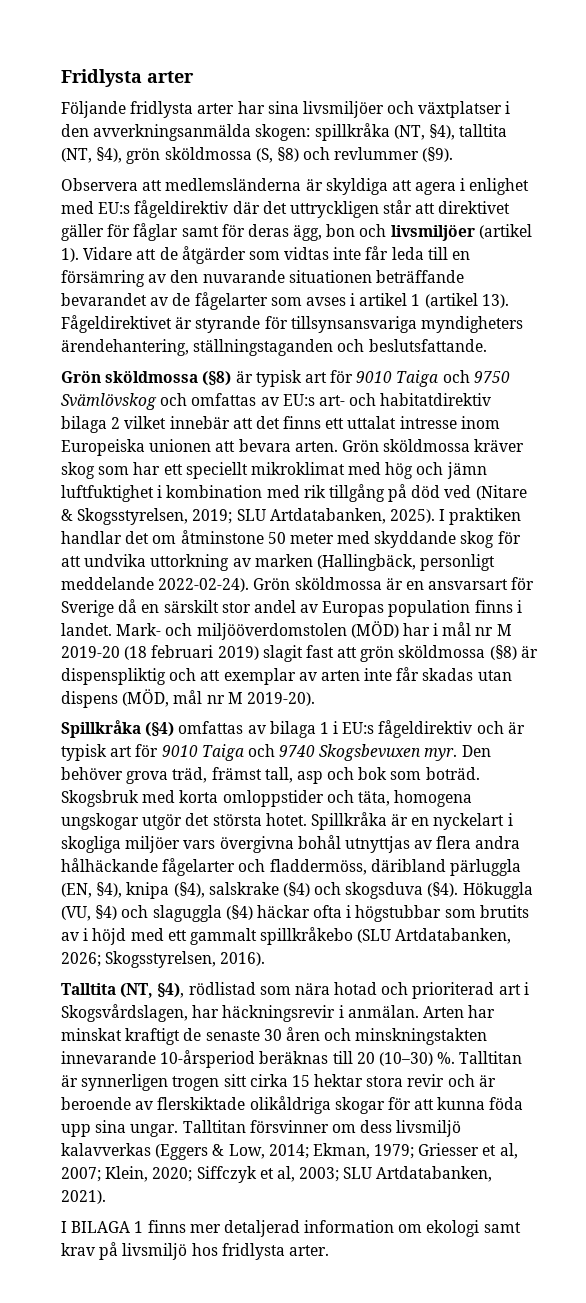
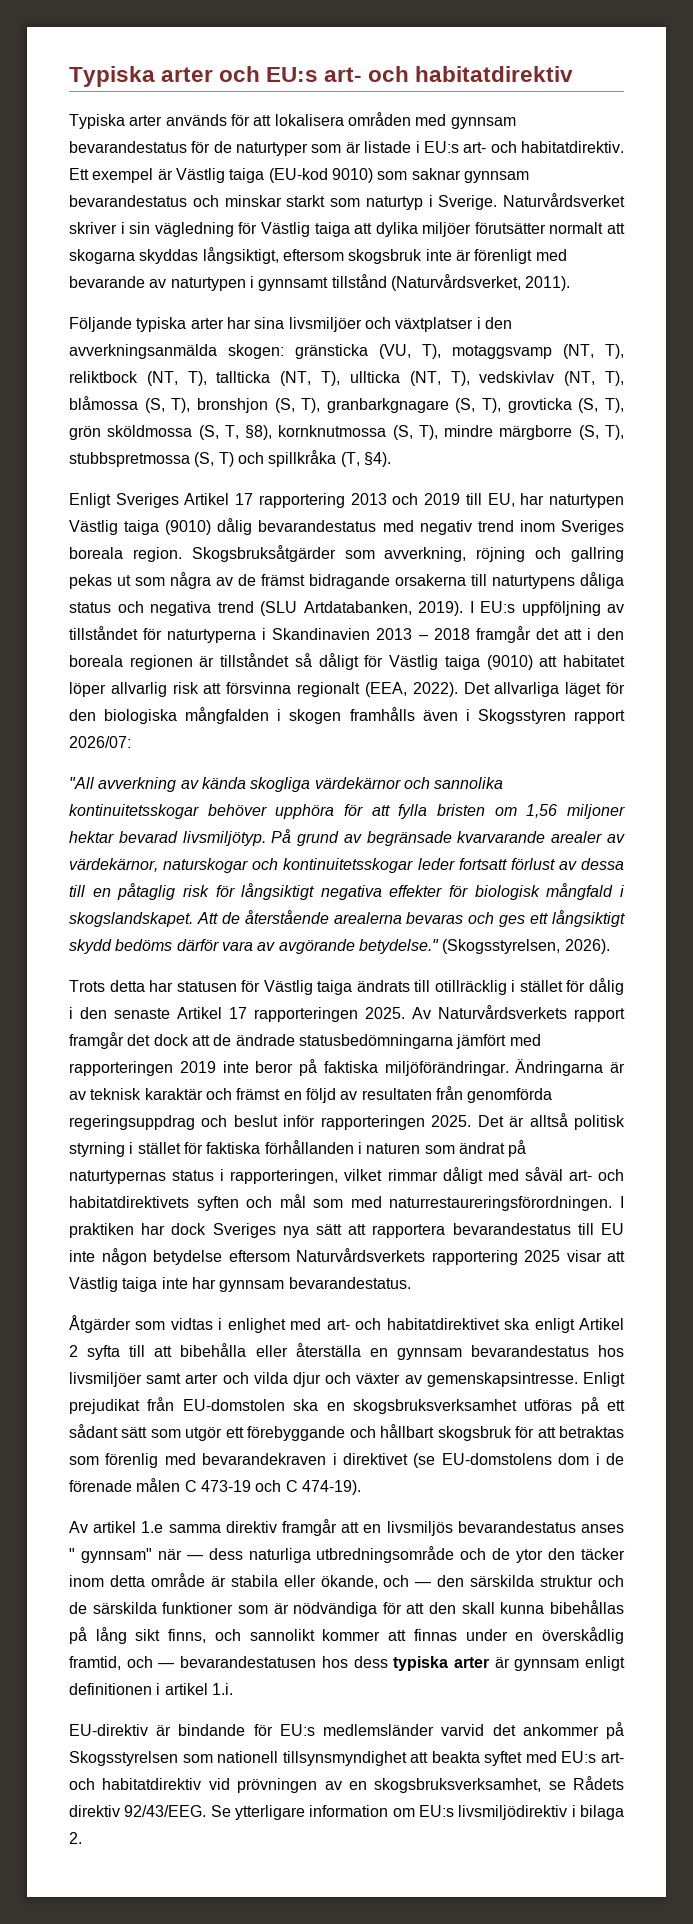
[61,69,194,87] Fridlysta arter -> [69,66,574,87] [69,112,516,129] [69,141,625,156] [69,168,529,183] [69,193,625,210] [69,222,625,237] [69,247,567,264] [69,274,571,291] Typiska arter och EU:s art- och habitatdirektiv // Typiska arter används för att lokalisera områden med gynnsam bevarandestatus för de naturtyper som är listade i EU:s art- och habitatdirektiv. Ett exempel är Västlig taiga (EU-kod 9010) som saknar gynnsam bevarandestatus och minskar starkt som naturtyp i Sverige. Naturvårdsverket skriver i sin vägledning för Västlig taiga att dylika miljöer förutsätter normalt att skogarna skyddas långsiktigt, eftersom skogsbruk inte är förenligt med bevarande av naturtypen i gynnsamt tillstånd (Naturvårdsverket, 2011).
[130,101,194,118] fridlysta -> [136,317,187,332] typiska
[314,123,508,141] [61,147,454,164] [61,178,530,195] [61,200,511,218] [61,223,532,241] [61,246,471,264] [61,270,464,287] [61,292,509,310] [61,315,523,333] [61,339,487,356] [61,370,510,387] [61,393,492,410] [61,416,500,433] [61,439,525,456] [61,462,487,479] [61,484,527,502] [61,508,522,525] [61,530,521,548] [61,554,496,571] [61,577,535,592] [61,599,522,617] [61,621,512,640] [61,645,538,662] [61,667,512,685] [61,689,315,708] [61,720,525,738] [61,744,491,761] [61,767,480,784] [61,790,473,807] [61,812,513,830] [61,835,521,853] [61,858,521,876] [61,882,533,899] [61,905,529,922] [61,927,512,945] [61,951,266,968] [61,982,529,999] [61,1004,496,1022] [61,1027,488,1045] [61,1050,523,1068] [61,1074,496,1091] [61,1096,524,1114] [61,1120,462,1137] [61,1143,518,1160] [61,1166,493,1183] [61,1190,106,1204] [61,1220,521,1237] [61,1242,329,1260] spillkråka (NT, §4), talltita (NT, §4), grön sköldmossa (S, §8) och revlummer (§9). // Observera att medlemsländerna är skyldiga att agera i enlighet med EU:s fågeldirektiv där det uttryckligen står att direktivet gäller för fåglar samt för deras ägg, bon och livsmiljöer (artikel 1). Vidare att de åtgärder som vidtas inte får leda till en försämring av den nuvarande situationen beträffande bevarandet av de fågelarter som avses i artikel 1 (artikel 13). Fågeldirektivet är styrande för tillsynsansvariga myndigheters ärendehantering, ställningstaganden och beslutsfattande. // Grön sköldmossa (§8) är typisk art för 9010 Taiga och 9750 Svämlövskog och omfattas av EU:s art- och habitatdirektiv bilaga 2 vilket innebär att det finns ett uttalat intresse inom Europeiska unionen att bevara arten. Grön sköldmossa kräver skog som har ett speciellt mikroklimat med hög och jämn luftfuktighet i kombination med rik tillgång på död ved (Nitare & Skogsstyrelsen, 2019; SLU Artdatabanken, 2025). I praktiken handlar det om åtminstone 50 meter med skyddande skog för att undvika uttorkning av marken (Hallingbäck, personligt meddelande 2022-02-24). Grön sköldmossa är en ansvarsart för Sverige då en särskilt stor andel av Europas population finns i landet. Mark- och miljööverdomstolen (MÖD) har i mål nr M 2019-20 (18 februari 2019) slagit fast att grön sköldmossa (§8) är dispenspliktig och att exemplar av arten inte får skadas utan dispens (MÖD, mål nr M 2019-20). // Spillkråka (§4) omfattas av bilaga 1 i EU:s fågeldirektiv och är typisk art för 9010 Taiga och 9740 Skogsbevuxen myr. Den behöver grova träd, främst tall, asp och bok som boträd. Skogsbruk med korta omloppstider och täta, homogena ungskogar utgör det största hotet. Spillkråka är en nyckelart i skogliga miljöer vars övergivna bohål utnyttjas av flera andra hålhäckande fågelarter och fladdermöss, däribland pärluggla (EN, §4), knipa (§4), salskrake (§4) och skogsduva (§4). Hökuggla (VU, §4) och slaguggla (§4) häckar ofta i högstubbar som brutits av i höjd med ett gammalt spillkråkebo (SLU Artdatabanken, 2026; Skogsstyrelsen, 2016). // Talltita (NT, §4), rödlistad som nära hotad och prioriterad art i Skogsvårdslagen, har häckningsrevir i anmälan. Arten har minskat kraftigt de senaste 30 åren och minskningstakten innevarande 10-årsperiod beräknas till 20 (10–30) %. Talltitan är synnerligen trogen sitt cirka 15 hektar stora revir och är beroende av flerskiktade olikåldriga skogar för att kunna föda upp sina ungar. Talltitan försvinner om dess livsmiljö kalavverkas (Eggers & Low, 2014; Ekman, 1979; Griesser et al, 2007; Klein, 2020; Siffczyk et al, 2003; SLU Artdatabanken, 2021). // I BILAGA 1 finns mer detaljerad information om ekologi samt krav på livsmiljö hos fridlysta arter. -> [295,344,624,359] [69,371,624,386] [69,396,624,413] [69,425,624,440] [69,450,391,467] [69,493,625,508] [69,518,624,535] [69,545,624,562] [69,572,624,589] [69,601,624,616] [69,626,624,643] [69,653,626,670] [69,682,625,697] [69,707,625,724] [69,736,131,748] [69,777,504,792] [69,804,626,819] [69,829,625,846] [69,858,624,873] [69,883,624,900] [69,910,626,927] [69,939,610,954] [69,978,625,995] [69,1005,625,1022] [69,1032,541,1049] [69,1059,625,1076] [69,1086,553,1103] [69,1113,626,1130] [69,1140,527,1157] [69,1167,625,1184] [69,1194,624,1211] [69,1223,624,1238] [69,1248,625,1265] [69,1277,411,1292] [69,1315,624,1333] [69,1343,625,1360] [69,1372,625,1387] [69,1397,625,1414] [69,1424,624,1441] [69,1453,625,1468] [69,1478,361,1495] [69,1519,624,1536] [69,1546,626,1563] [69,1573,624,1589] [69,1600,624,1617] [69,1627,625,1644] [69,1656,625,1671] [69,1683,233,1695] [69,1722,624,1739] [69,1751,624,1766] [69,1776,624,1793] [69,1805,624,1820] [69,1832,82,1844] gränsticka (VU, T), motaggsvamp (NT, T), reliktbock (NT, T), tallticka (NT, T), ullticka (NT, T), vedskivlav (NT, T), blåmossa (S, T), bronshjon (S, T), granbarkgnagare (S, T), grovticka (S, T), grön sköldmossa (S, T, §8), kornknutmossa (S, T), mindre märgborre (S, T), stubbspretmossa (S, T) och spillkråka (T, §4). // Enligt Sveriges Artikel 17 rapportering 2013 och 2019 till EU, har naturtypen Västlig taiga (9010) dålig bevarandestatus med negativ trend inom Sveriges boreala region. Skogsbruksåtgärder som avverkning, röjning och gallring pekas ut som några av de främst bidragande orsakerna till naturtypens dåliga status och negativa trend (SLU Artdatabanken, 2019). I EU:s uppföljning av tillståndet för naturtyperna i Skandinavien 2013 – 2018 framgår det att i den boreala regionen är tillståndet så dåligt för Västlig taiga (9010) att habitatet löper allvarlig risk att försvinna regionalt (EEA, 2022). Det allvarliga läget för den biologiska mångfalden i skogen framhålls även i Skogsstyren rapport 2026/07: // "All avverkning av kända skogliga värdekärnor och sannolika kontinuitetsskogar behöver upphöra för att fylla bristen om 1,56 miljoner hektar bevarad livsmiljötyp. På grund av begränsade kvarvarande arealer av värdekärnor, naturskogar och kontinuitetsskogar leder fortsatt förlust av dessa till en påtaglig risk för långsiktigt negativa effekter för biologisk mångfald i skogslandskapet. Att de återstående arealerna bevaras och ges ett långsiktigt skydd bedöms därför vara av avgörande betydelse." (Skogsstyrelsen, 2026). // Trots detta har statusen för Västlig taiga ändrats till otillräcklig i stället för dålig i den senaste Artikel 17 rapporteringen 2025. Av Naturvårdsverkets rapport framgår det dock att de ändrade statusbedömningarna jämfört med rapporteringen 2019 inte beror på faktiska miljöförändringar. Ändringarna är av teknisk karaktär och främst en följd av resultaten från genomförda regeringsuppdrag och beslut inför rapporteringen 2025. Det är alltså politisk styrning i stället för faktiska förhållanden i naturen som ändrat på naturtypernas status i rapporteringen, vilket rimmar dåligt med såväl art- och habitatdirektivets syften och mål som med naturrestaureringsförordningen. I praktiken har dock Sveriges nya sätt att rapportera bevarandestatus till EU inte någon betydelse eftersom Naturvårdsverkets rapportering 2025 visar att Västlig taiga inte har gynnsam bevarandestatus. // Åtgärder som vidtas i enlighet med art- och habitatdirektivet ska enligt Artikel 2 syfta till att bibehålla eller återställa en gynnsam bevarandestatus hos livsmiljöer samt arter och vilda djur och växter av gemenskapsintresse. Enligt prejudikat från EU-domstolen ska en skogsbruksverksamhet utföras på ett sådant sätt som utgör ett förebyggande och hållbart skogsbruk för att betraktas som förenlig med bevarandekraven i direktivet (se EU-domstolens dom i de förenade målen C 473-19 och C 474-19). // Av artikel 1.e samma direktiv framgår att en livsmiljös bevarandestatus anses " gynnsam" när — dess naturliga utbredningsområde och de ytor den täcker inom detta område är stabila eller ökande, och — den särskilda struktur och de särskilda funktioner som är nödvändiga för att den skall kunna bibehållas på lång sikt finns, och sannolikt kommer att finnas under en överskådlig framtid, och — bevarandestatusen hos dess typiska arter är gynnsam enligt definitionen i artikel 1.i. // EU-direktiv är bindande för EU:s medlemsländer varvid det ankommer på Skogsstyrelsen som nationell tillsynsmyndighet att beakta syftet med EU:s art- och habitatdirektiv vid prövningen av en skogsbruksverksamhet, se Rådets direktiv 92/43/EEG. Se ytterligare information om EU:s livsmiljödirektiv i bilaga 2.

